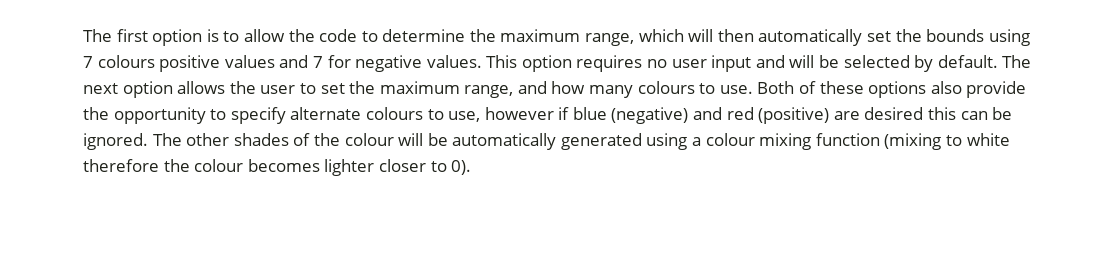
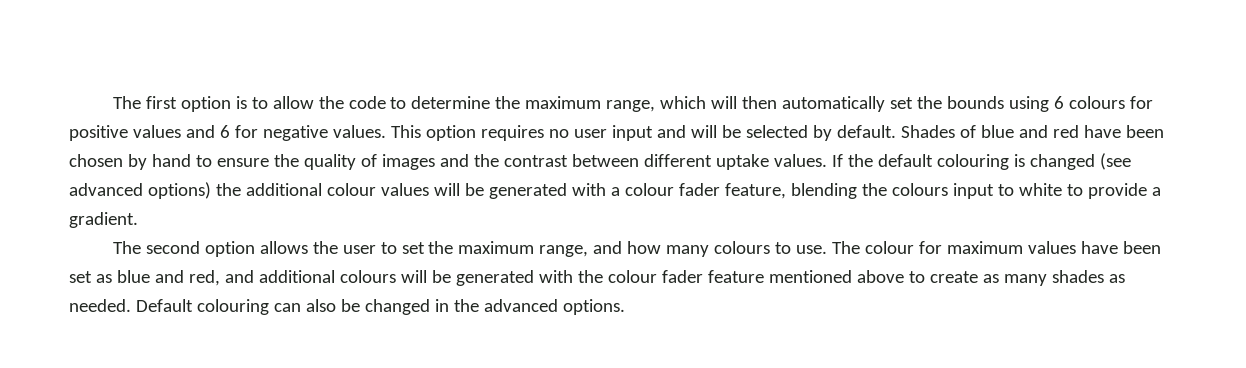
[83,55,155,68] 7 colours -> [1054,96,1154,109] 6 colours for
[312,56,323,68] 7 -> [219,125,230,138] 6
[1002,55,1032,68] [83,83,118,94] The next -> [900,125,1164,138] [69,153,1131,170] [69,182,1161,199] [69,212,138,228] [112,241,200,254] Shades of blue and red have been chosen by hand to ensure the quality of images and the contrast between different uptake values. If the default colouring is changed (see advanced options) the additional colour values will be generated with a colour fader feature, blending the colours input to white to provide a gradient. // The second
[757,81,1027,98] [83,107,1013,124] [83,133,1010,150] [83,159,472,176] Both of these options also provide the opportunity to specify alternate colours to use, however if blue (negative) and red (positive) are desired this can be ignored. The other shades of the colour will be automatically generated using a colour mixing function (mixing to white therefore the colour becomes lighter closer to 0). -> [832,241,1162,254] [69,270,1125,286] [69,299,625,315] The colour for maximum values have been set as blue and red, and additional colours will be generated with the colour fader feature mentioned above to create as many shades as needed. Default colouring can also be changed in the advanced options.

